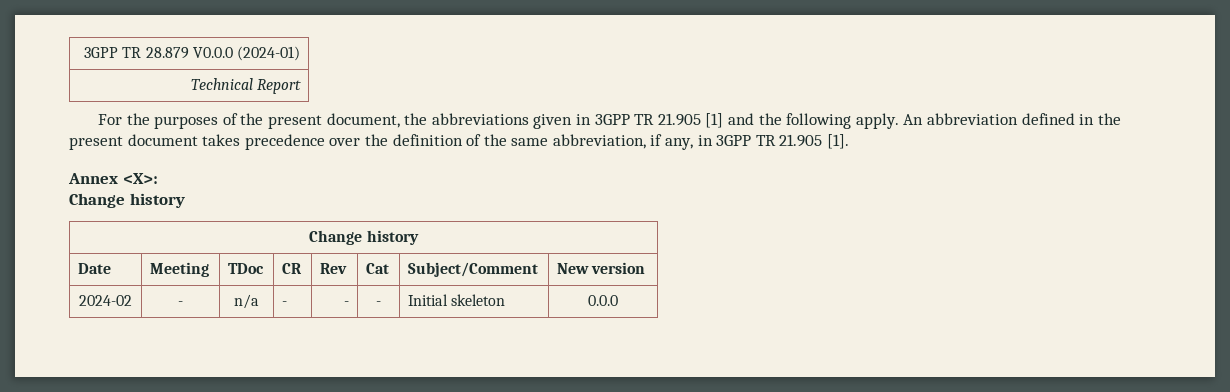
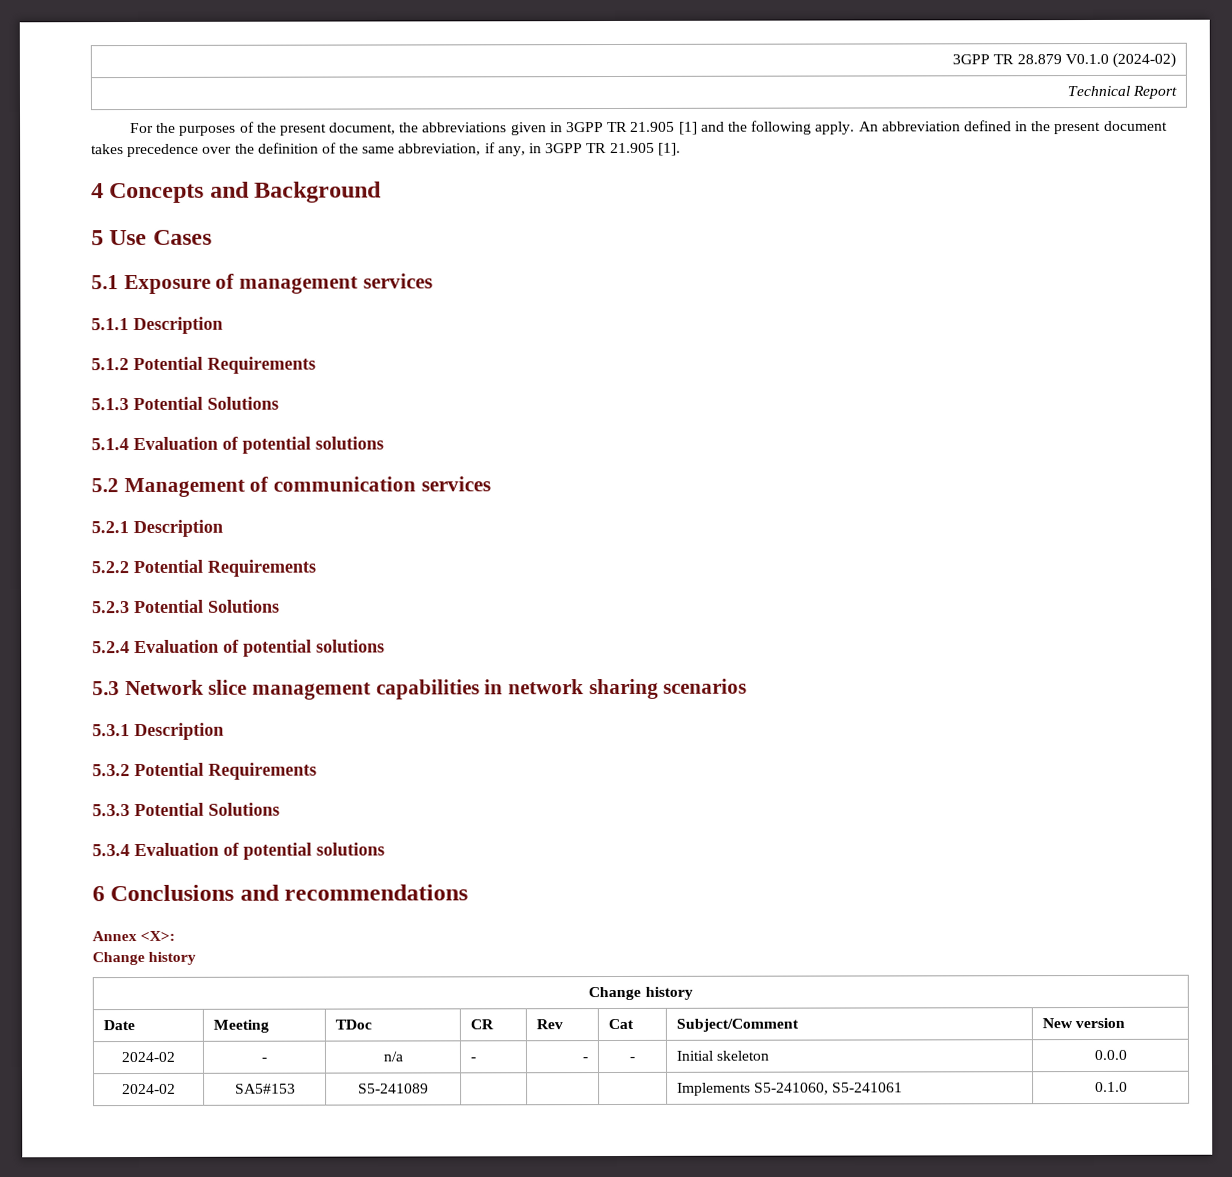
[192,46,300,61] V0.0.0 (2024-01) -> [1064,52,1176,68] V0.1.0 (2024-02)
(850, 141) none -> [91,181,383,204] [91,229,212,246] [91,273,433,295] [91,316,223,335] [91,356,316,374] [91,396,279,411] [91,436,384,454] [91,476,491,498] [91,519,223,538] [91,559,316,577] [92,599,280,614] [92,639,385,657] [92,678,748,700] [92,722,224,741] [92,762,317,780] [92,802,280,817] [92,842,385,860] [92,884,469,902] // 4 Concepts and Background // 5 Use Cases // 5.1 Exposure of management services // 5.1.1 Description // 5.1.2 Potential Requirements // 5.1.3 Potential Solutions // 5.1.4 Evaluation of potential solutions // 5.2 Management of communication services // 5.2.1 Description // 5.2.2 Potential Requirements // 5.2.3 Potential Solutions // 5.2.4 Evaluation of potential solutions // 5.3 Network slice management capabilities in network sharing scenarios // 5.3.1 Description // 5.3.2 Potential Requirements // 5.3.3 Potential Solutions // 5.3.4 Evaluation of potential solutions // 6 Conclusions and recommendations
(618, 300) none -> [122,1083,176,1095] [234,1083,296,1094] [358,1083,429,1094] [677,1082,904,1096] [1094,1081,1128,1092] // 2024-02 | SA5#153 | S5-241089 | | | | Implements S5-241060, S5-241061 | 0.1.0

